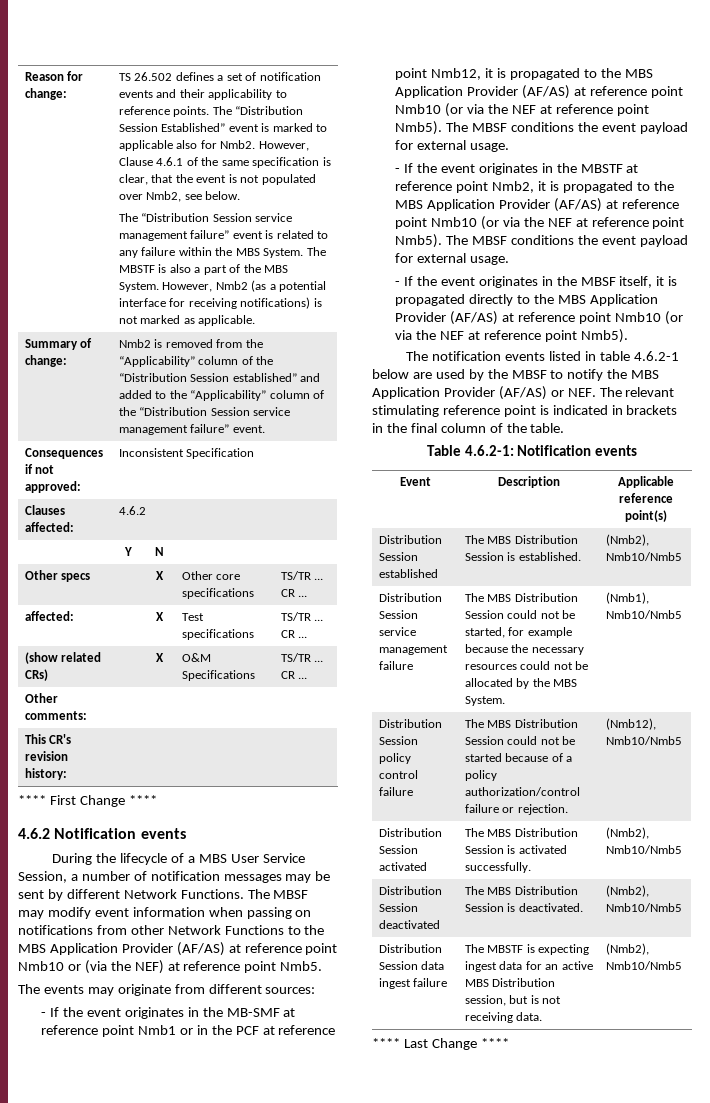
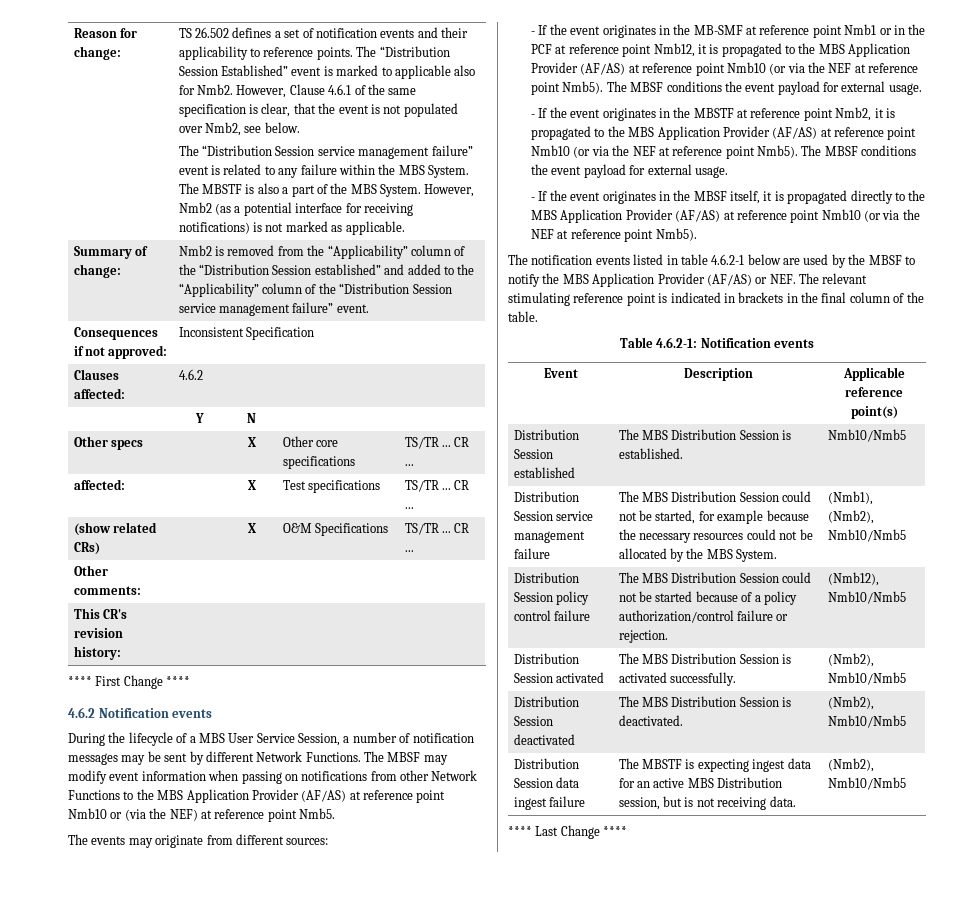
[605,534,649,546] (Nmb2), -> (683, 453) none
(649, 598) none -> [827,510,874,524] (Nmb2),

